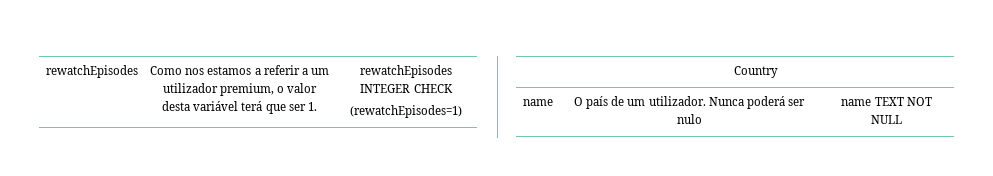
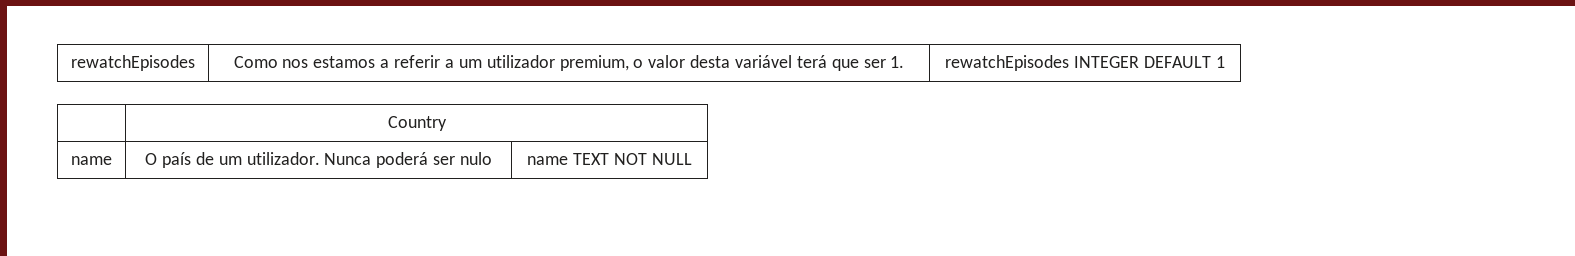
[413,84,453,93] [350,105,462,118] CHECK // (rewatchEpisodes=1) -> [1143,56,1225,68] DEFAULT 1

